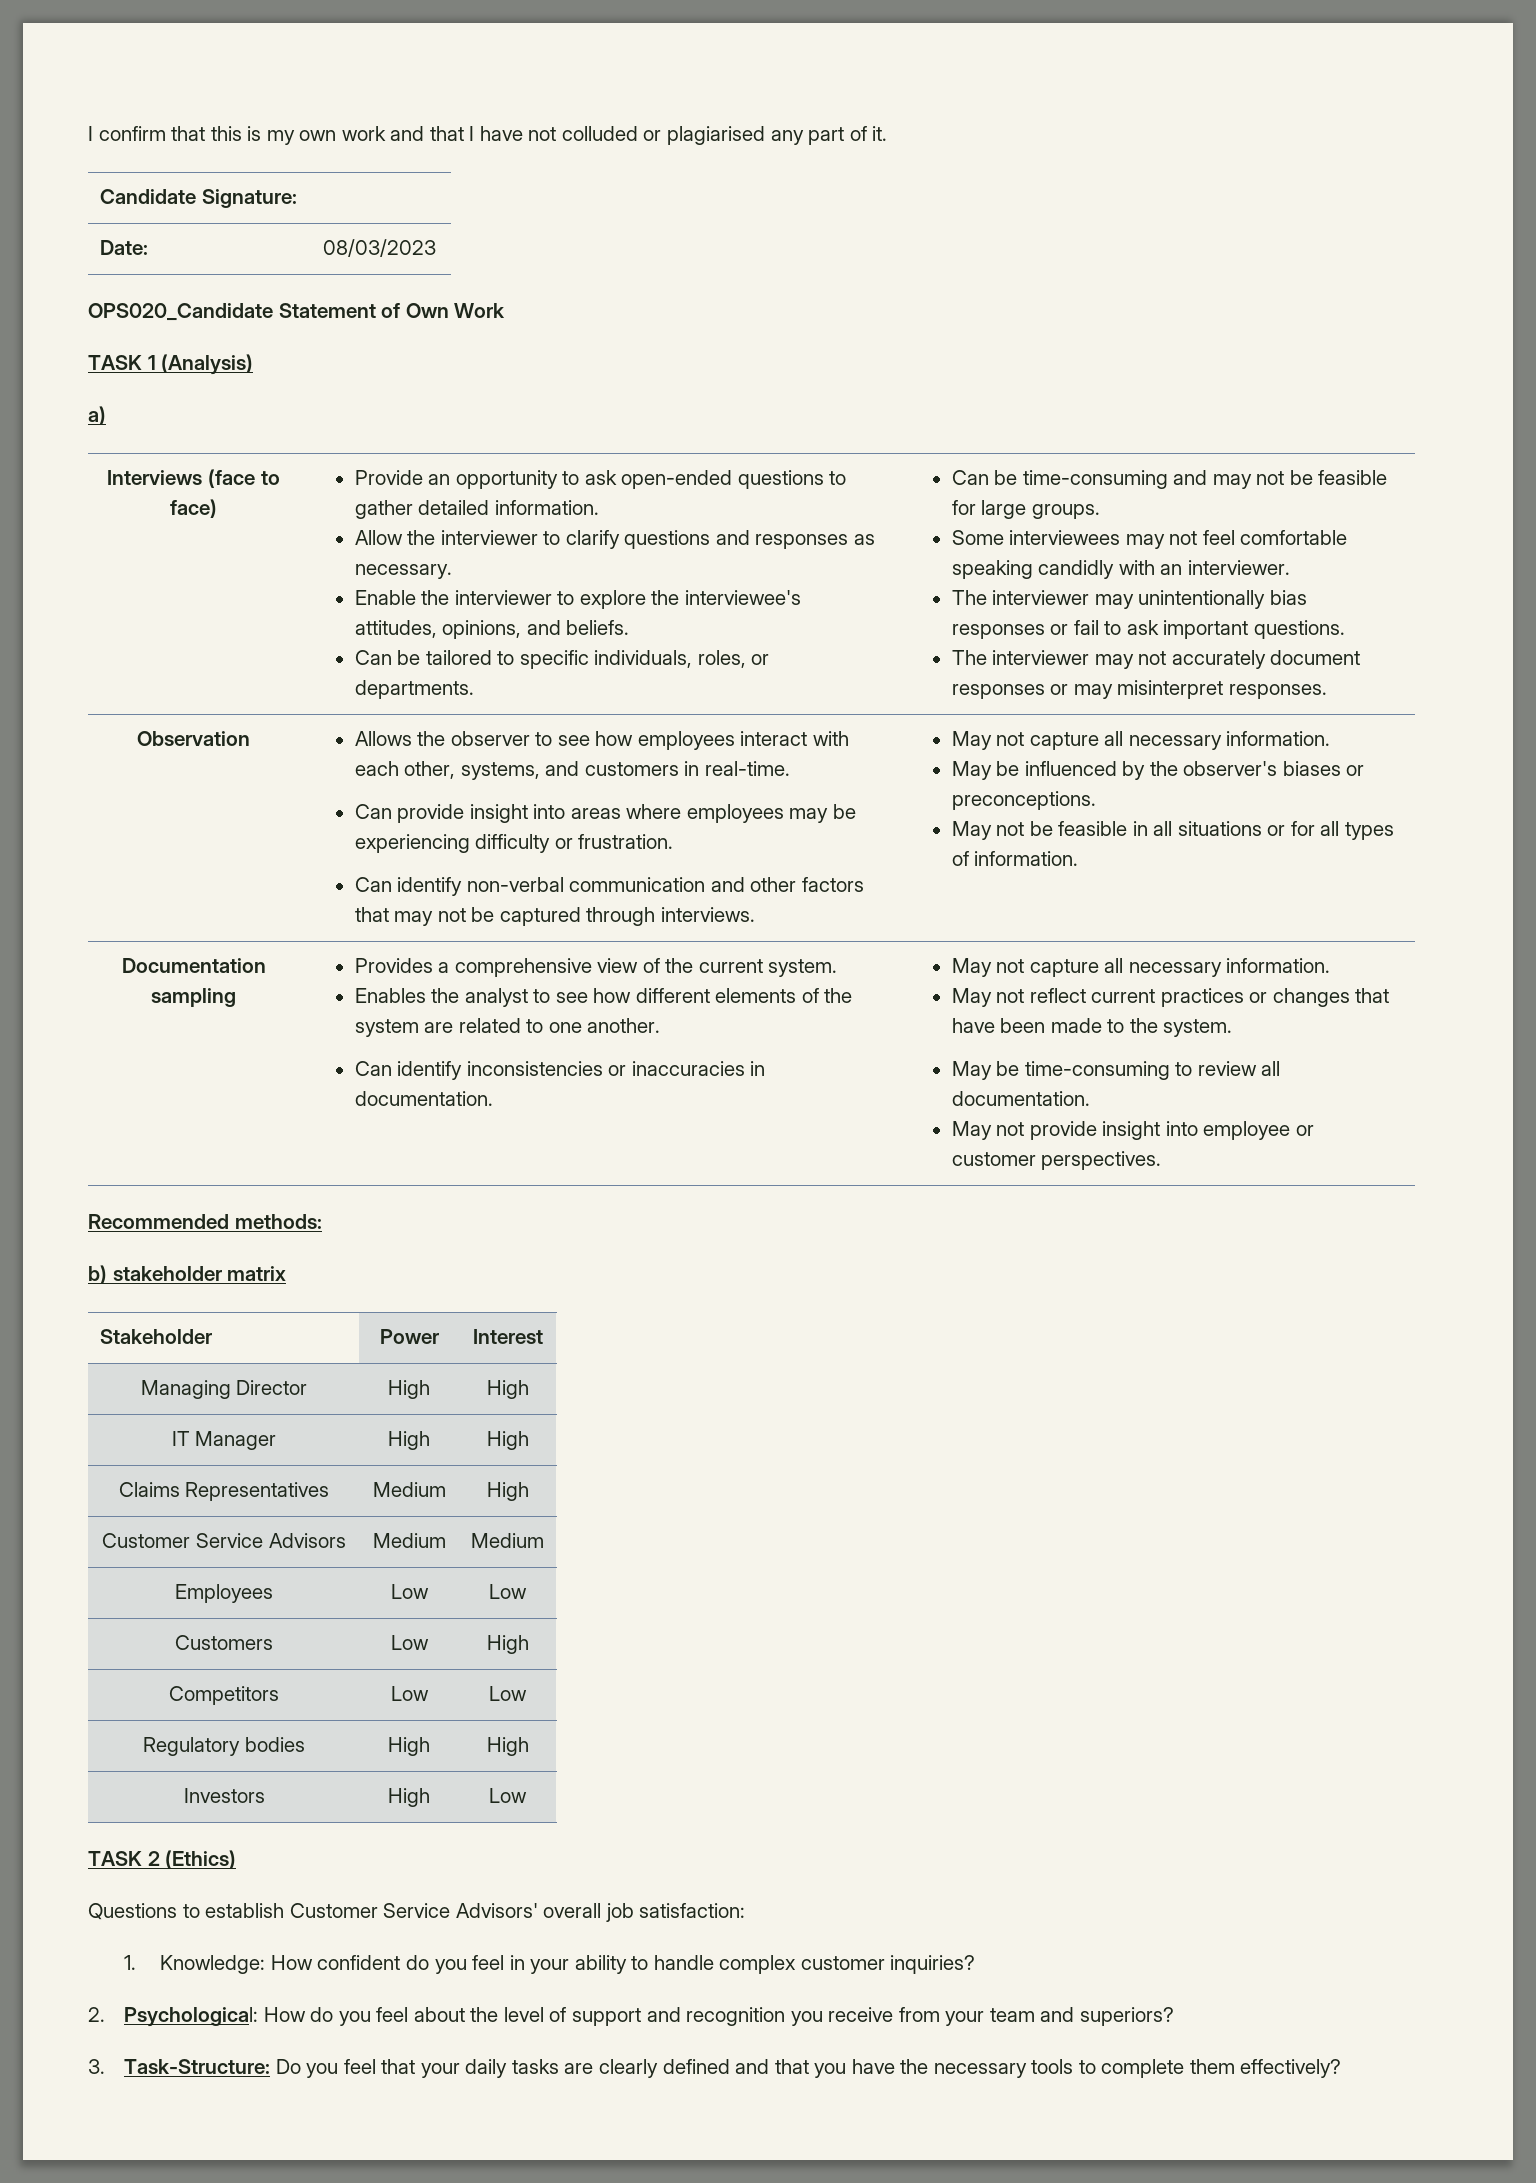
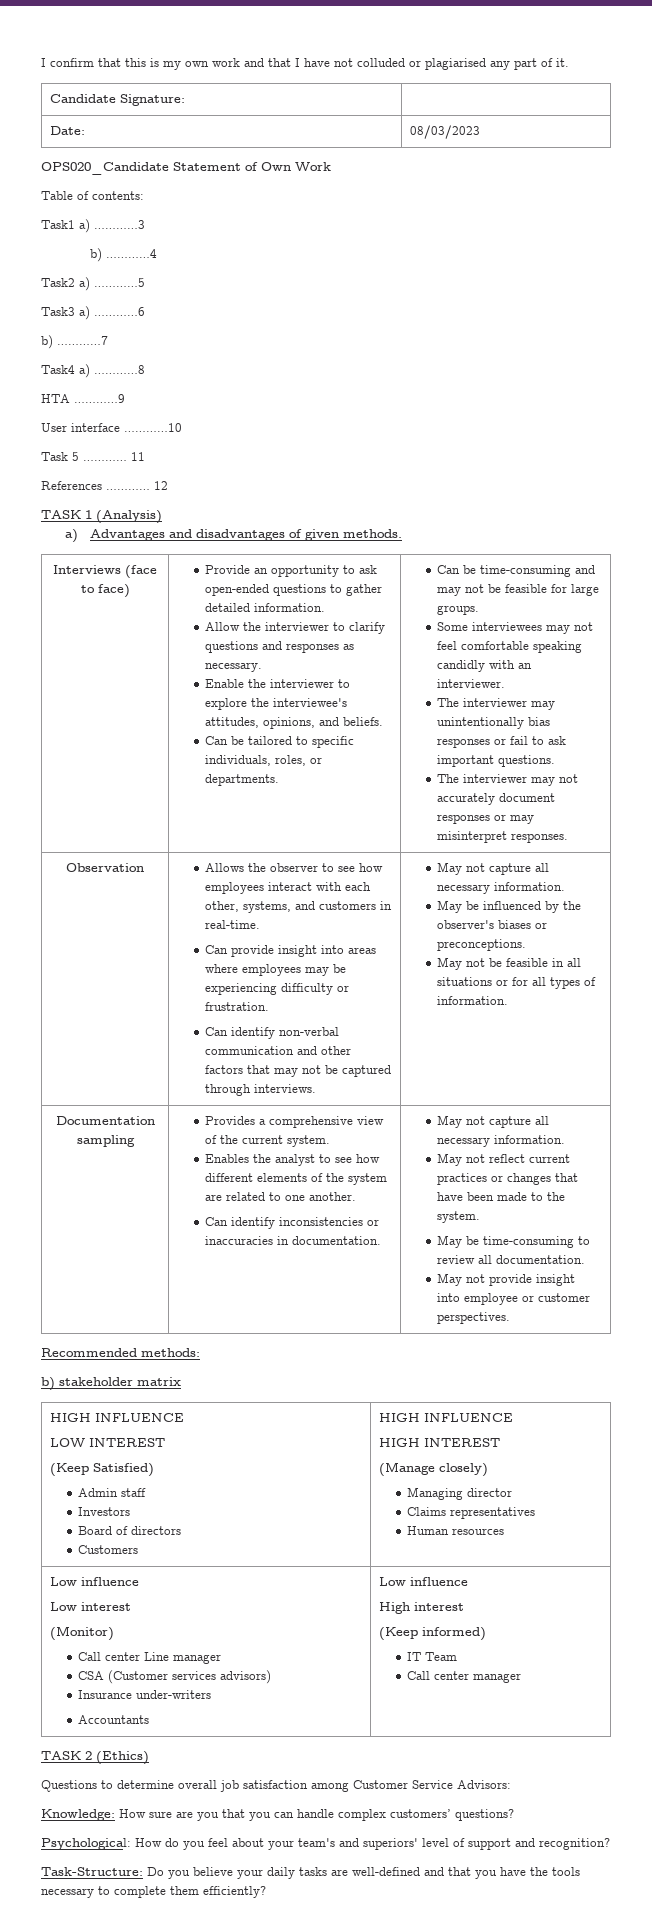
[88,354,254,375] [88,406,106,425] TASK 1 (Analysis) // a) -> [41,191,144,200] [41,219,145,233] [89,248,157,262] [41,277,145,291] [41,306,145,320] [41,335,108,349] [41,364,145,378] [41,394,125,403] [41,423,182,432] [41,452,145,461] [41,481,168,490] [41,510,162,524] [65,529,402,543] Table of contents: // Task1 a) …………3 // b) …………4 // Task2 a) …………5 // Task3 a) …………6 // b) …………7 // Task4 a) …………8 // HTA …………9 // User interface …………10 // Task 5 ………… 11 // References ………… 12 // TASK 1 (Analysis) // a) Advantages and disadvantages of given methods.
[100,1329,213,1344] [379,1329,439,1344] [472,1329,543,1344] [140,1380,308,1399] [388,1380,430,1399] [486,1380,529,1399] [171,1431,277,1450] [388,1431,430,1450] [486,1431,529,1450] [118,1482,330,1501] [372,1482,446,1497] [486,1482,529,1501] [102,1533,346,1548] [372,1533,446,1548] [471,1533,544,1548] [175,1584,273,1603] [390,1584,429,1599] [489,1584,527,1599] [175,1635,273,1650] [390,1635,429,1650] [486,1635,529,1654] [169,1686,279,1705] [390,1686,429,1701] [489,1686,527,1701] [143,1737,305,1756] [388,1737,430,1756] [486,1737,529,1756] [183,1788,265,1803] [388,1788,430,1807] [489,1788,527,1803] Stakeholder | Power | Interest // Managing Director | High | High // IT Manager | High | High // Claims Representatives | Medium | High // Customer Service Advisors | Medium | Medium // Employees | Low | Low // Customers | Low | High // Competitors | Low | Low // Regulatory bodies | High | High // Investors | High | Low -> [49,1413,184,1422] [49,1438,165,1447] [49,1463,154,1477] [78,1488,147,1497] [78,1507,131,1516] [78,1526,182,1535] [78,1545,139,1554] [378,1413,513,1422] [378,1438,500,1447] [378,1462,488,1477] [407,1487,513,1500] [407,1507,536,1519] [407,1526,505,1535] [49,1577,139,1586] [49,1602,131,1611] [49,1626,114,1641] [78,1652,222,1664] [78,1670,272,1684] [78,1690,212,1699] [78,1715,150,1724] [378,1577,468,1586] [378,1602,464,1614] [378,1627,486,1641] [407,1652,458,1661] [407,1671,522,1683] HIGH INFLUENCE // LOW INTEREST // (Keep Satisfied) // Admin staff // Investors // Board of directors // Customers | HIGH INFLUENCE // HIGH INTEREST // (Manage closely) // Managing director // Claims representatives // Human resources // Low influence // Low interest // (Monitor) // Call center Line manager // CSA (Customer services advisors) // Insurance under-writers // Accountants | Low influence // High interest // (Keep informed) // IT Team // Call center manager
[205,1903,746,1922] [124,1955,976,1974] [88,2007,105,2022] establish Customer Service Advisors' overall job satisfaction: // 1. Knowledge: How confident do you feel in your ability to handle complex customer inquiries? // 2. -> [117,1780,511,1792] [41,1809,514,1821] determine overall job satisfaction among Customer Service Advisors: // Knowledge: How sure are you that you can handle complex customers’ questions? //
[470,2007,1174,2026] [88,2059,105,2074] the level of support and recognition you receive from your team and superiors? // 3. -> [268,1838,610,1850] your team's and superiors' level of support and recognition? //
[343,2059,416,2074] feel that -> [193,1867,233,1876] believe
[599,2059,730,2078] clearly defined -> [352,1867,420,1876] well-defined
[933,2059,1074,2078] necessary tools -> [552,1867,580,1876] [41,1888,94,1898] tools necessary
[1240,2059,1342,2078] effectively? -> [203,1886,266,1898] efficiently?

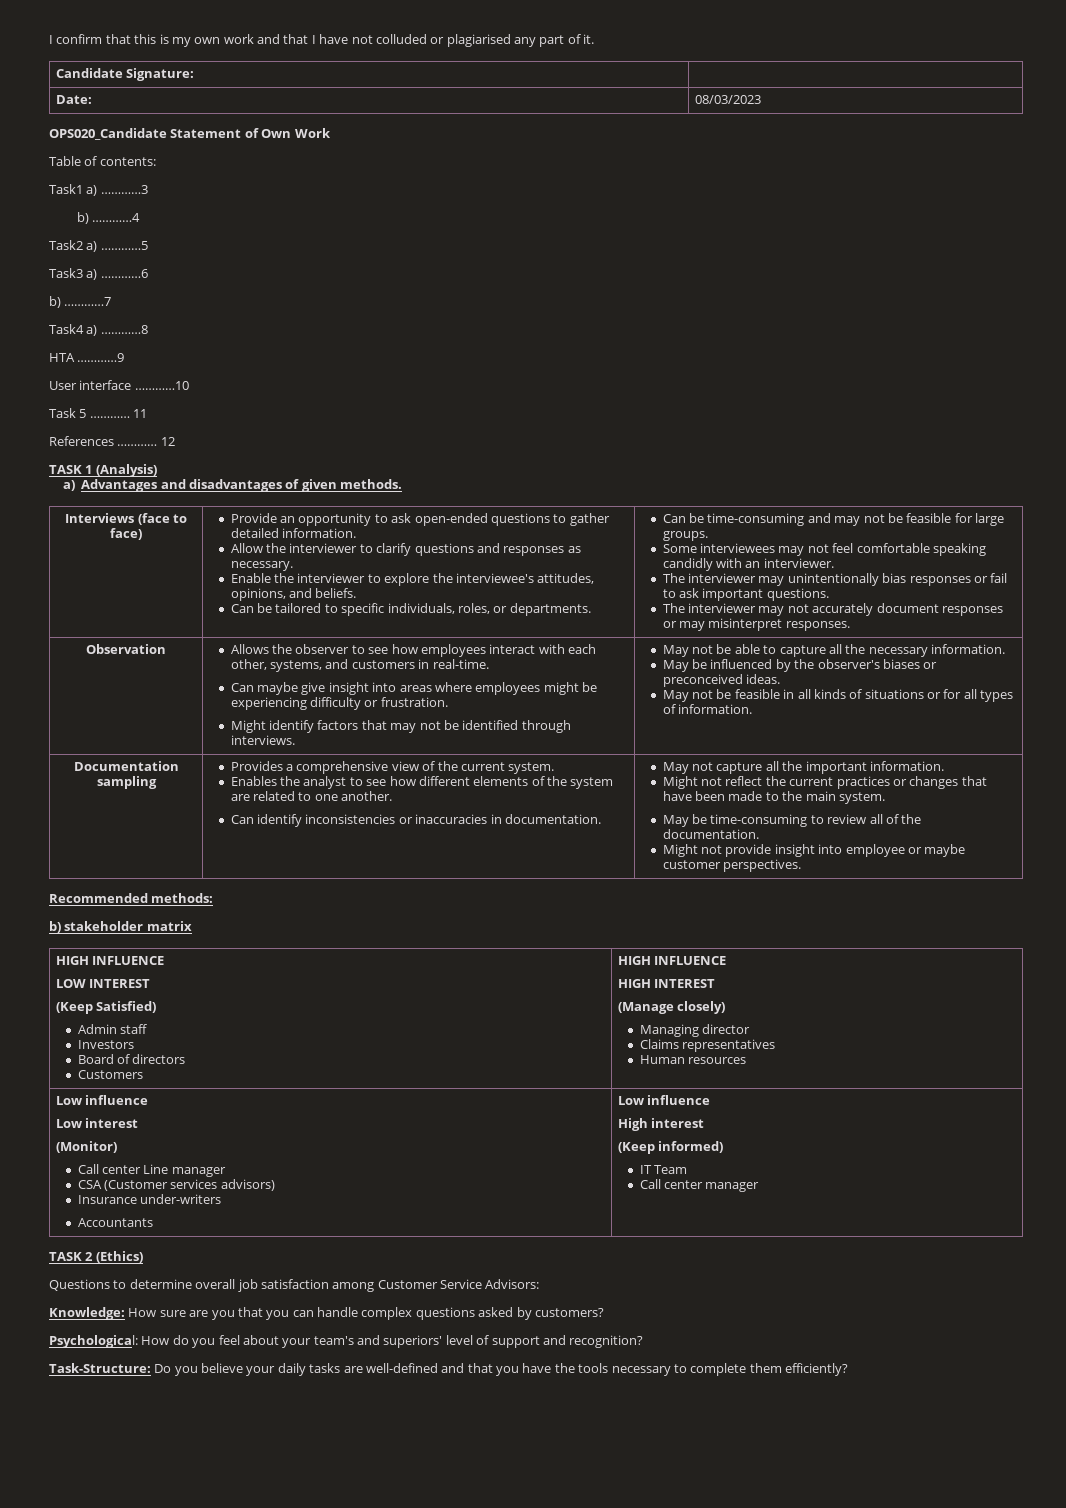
[231,945,275,957] provide -> [257,682,326,695] maybe give
[305,967,330,976] may -> [543,682,579,695] might
[205,1027,340,1039] [205,1046,352,1055] Can identify non-verbal communication and other -> [230,720,315,733] Might identify
[342,1065,392,1077] captured -> [462,720,519,730] identified
[489,863,550,875] capture all -> [716,644,866,657] be able to capture all the
[437,939,527,951] preconceptions. -> [662,674,781,687] preconceived ideas.
(582, 962) none -> [813,689,863,699] kinds of
[437,1135,566,1147] [437,1153,463,1166] necessary information. // May -> [782,761,944,774] [662,776,698,789] the important information. // Might
(526, 1158) none -> [765,776,786,786] the
(566, 1196) none -> [805,791,836,801] main
(493, 1259) none -> [885,814,922,824] of the
[437,1273,463,1286] May -> [662,844,698,857] Might
(535, 1298) none -> [924,844,966,857] maybe
[390,1809,514,1821] customers’ questions? -> [415,1307,604,1320] questions asked by customers?

